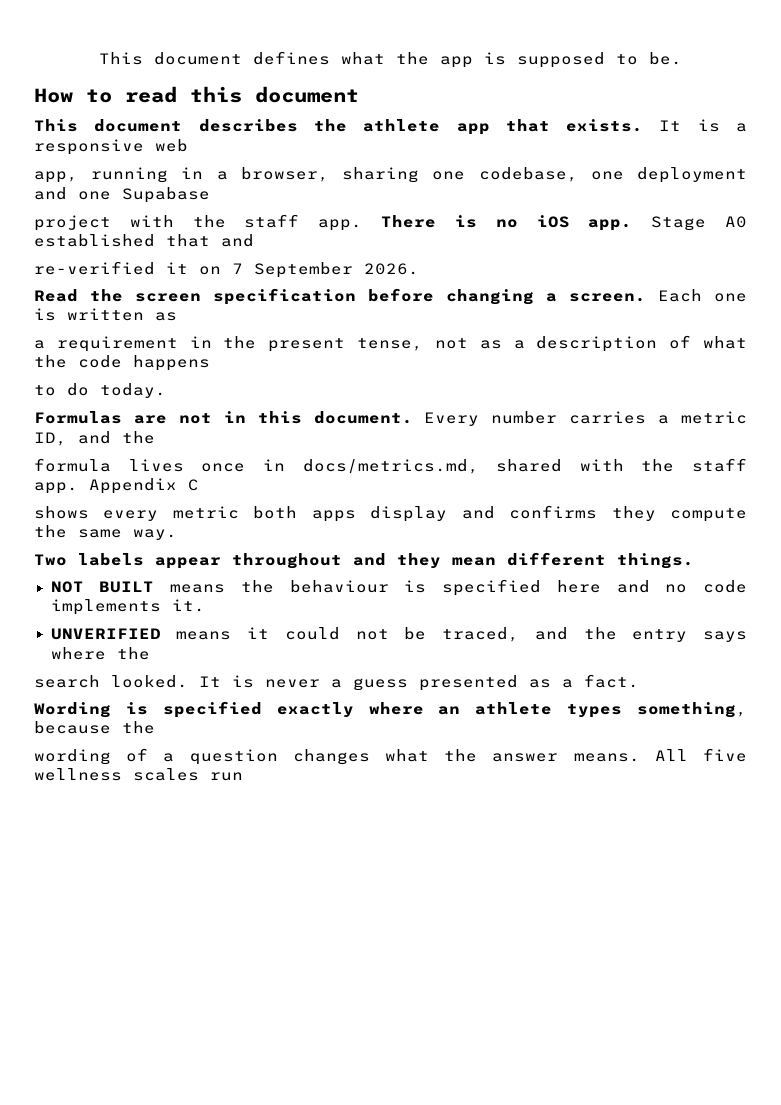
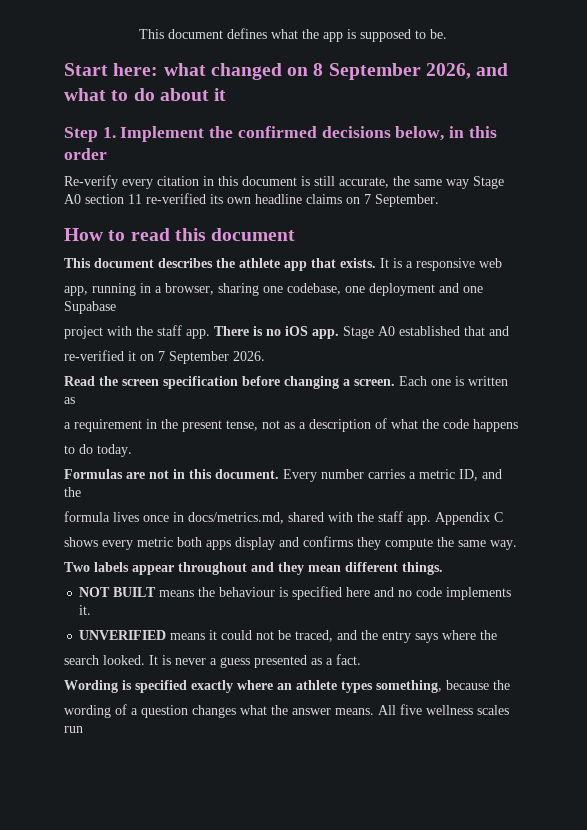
(682, 58) none -> [64,63,509,80] [64,88,227,101] [64,126,497,142] [64,148,107,160] [64,175,504,189] [64,193,439,207] // Start here: what changed on 8 September 2026, and what to do about it // Step 1. Implement the confirmed decisions below, in this order // Re-verify every citation in this document is still accurate, the same way Stage A0 section 11 re-verified its own headline claims on 7 September.

